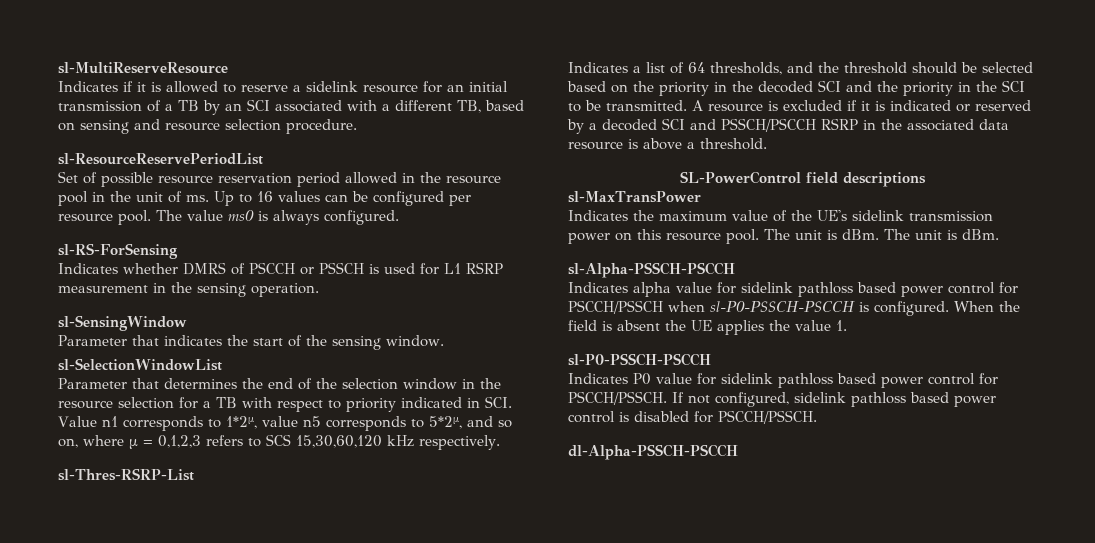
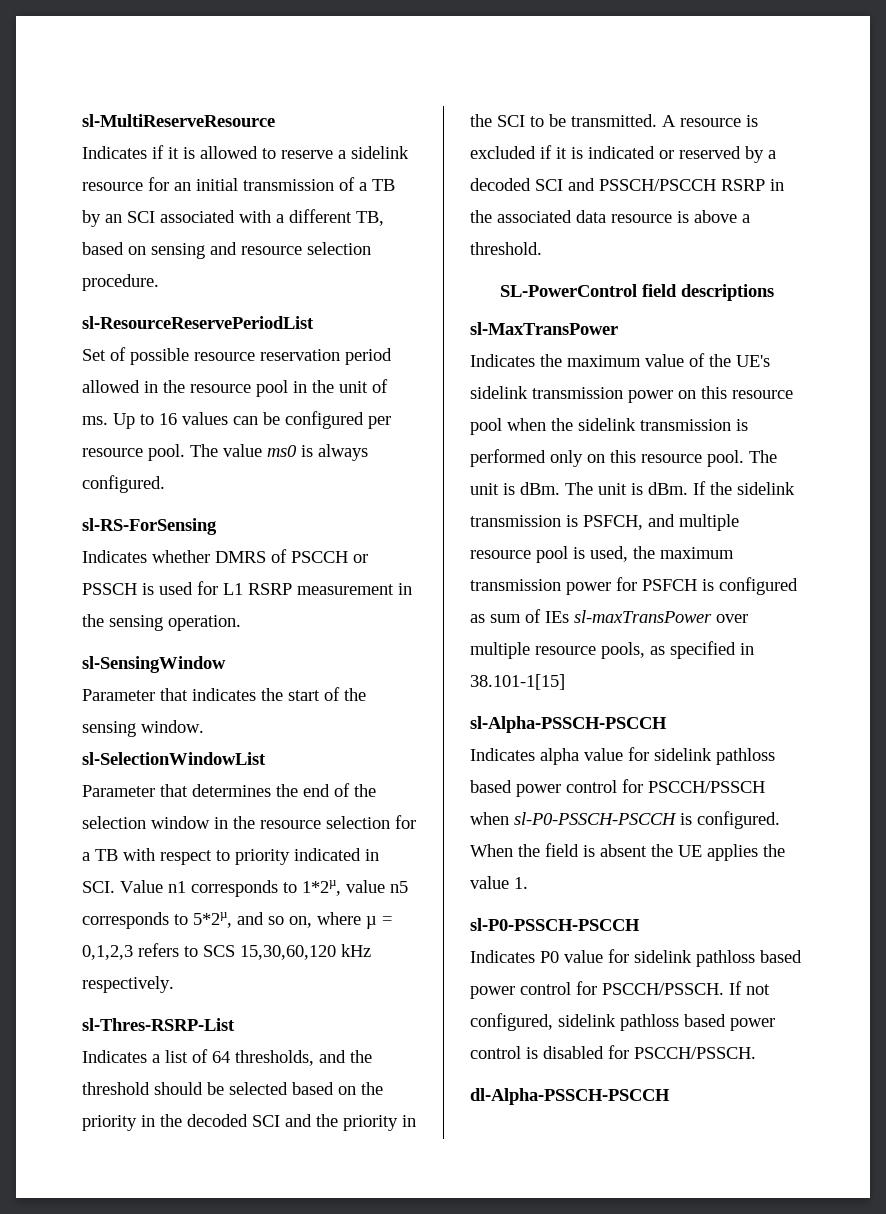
(721, 236) none -> [470,418,748,435] [470,449,702,467] pool when the sidelink transmission is performed only on this resource
(999, 234) none -> [693,481,795,495] [470,514,739,531] [470,546,734,563] [470,577,798,595] [470,609,748,623] [470,641,754,659] [470,674,565,690] If the sidelink transmission is PSFCH, and multiple resource pool is used, the maximum transmission power for PSFCH is configured as sum of IEs sl-maxTransPower over multiple resource pools, as specified in 38.101-1[15]

